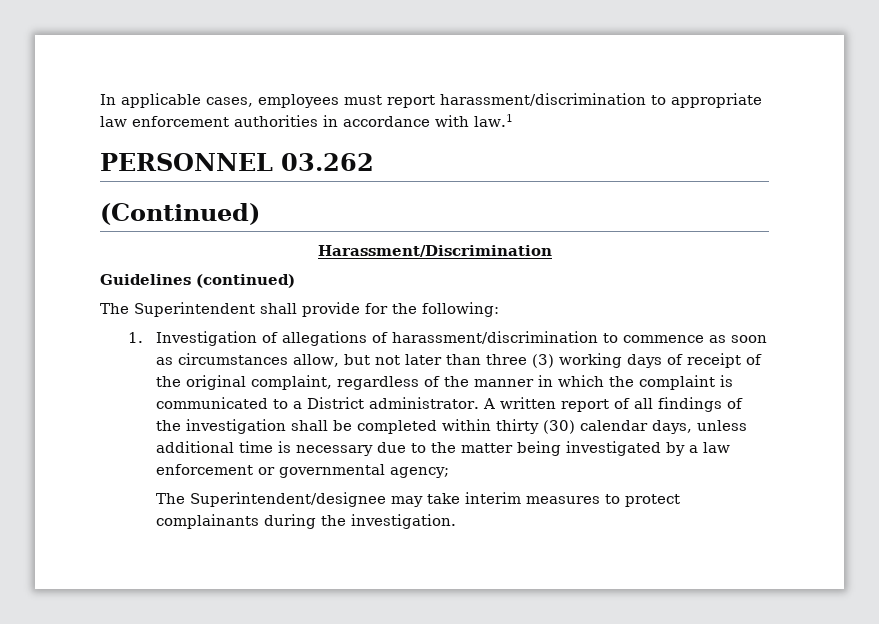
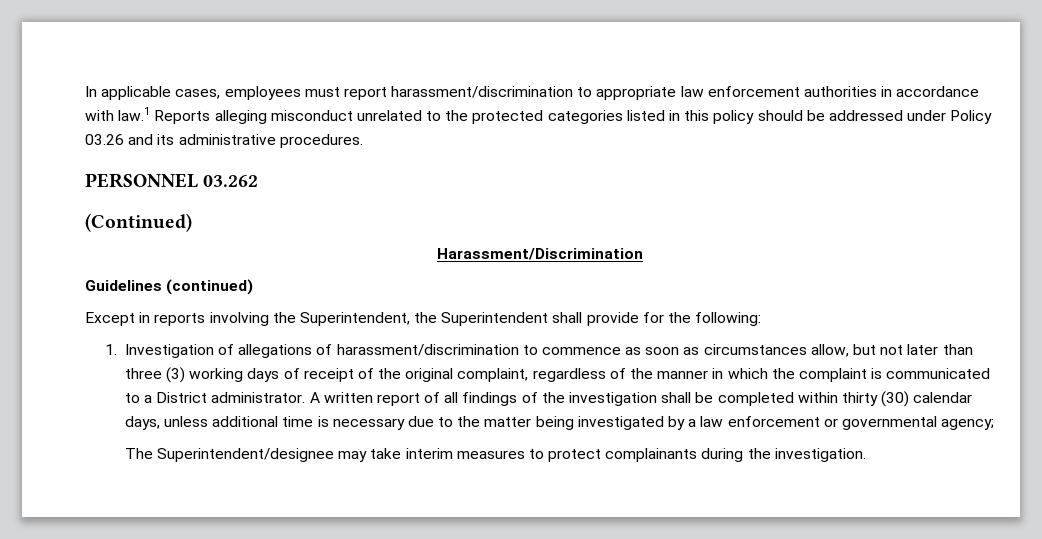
(513, 120) none -> [154,110,993,124] [85,134,363,148] Reports alleging misconduct unrelated to the protected categories listed in this policy should be addressed under Policy 03.26 and its administrative procedures.
[100,303,129,314] The -> [85,312,438,326] Except in reports involving the Superintendent, the

